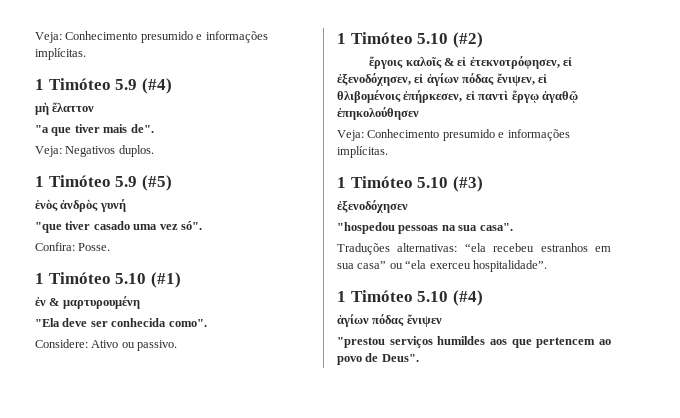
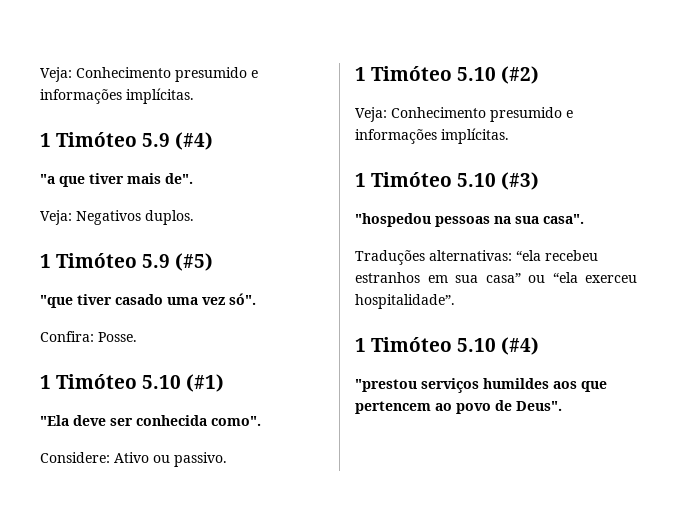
[35,102,95,115] // μὴ ἔλαττον -> (214, 141) none
[35,199,126,212] // ἑνὸς ἀνδρὸς γυνή -> (214, 262) none
[35,296,140,309] // ἐν & μαρτυρουμένη -> (225, 383) none
[369,56,573,69] [337,73,547,86] [337,90,578,103] [337,107,419,120] // ἔργοις καλοῖς & εἰ ἐτεκνοτρόφησεν, εἰ ἐξενοδόχησεν, εἰ ἁγίων πόδας ἔνιψεν, εἰ θλιβομένοις ἐπήρκεσεν, εἰ παντὶ ἔργῳ ἀγαθῷ ἐπηκολούθησεν -> (540, 75) none
[337,200,408,213] // ἐξενοδόχησεν -> (540, 181) none
[337,314,442,327] // ἁγίων πόδας ἔνιψεν -> (540, 346) none

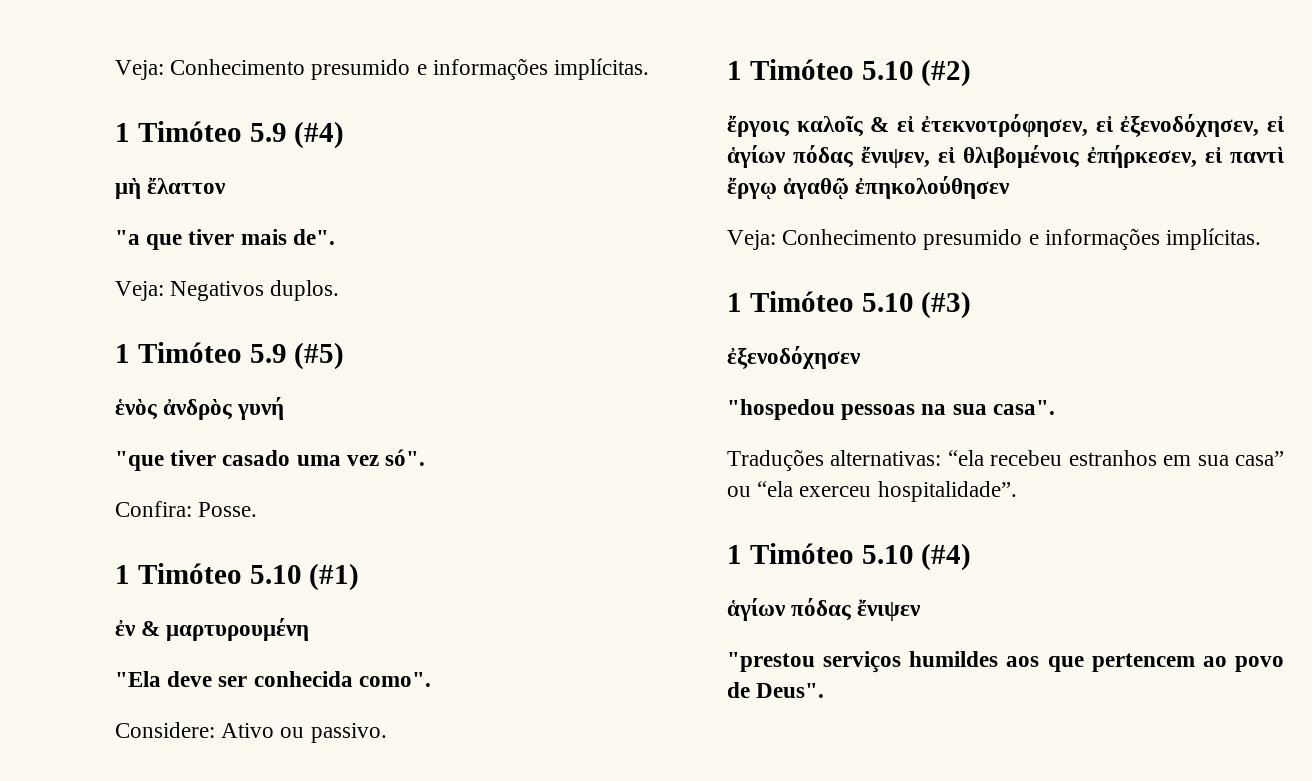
(214, 141) none -> [115,177,226,199] // μὴ ἔλαττον
(214, 262) none -> [115,397,285,420] // ἑνὸς ἀνδρὸς γυνή
(225, 383) none -> [115,618,310,641] // ἐν & μαρτυρουμένη
(540, 75) none -> [727,114,1285,137] [727,145,1285,168] [727,176,1010,200] // ἔργοις καλοῖς & εἰ ἐτεκνοτρόφησεν, εἰ ἐξενοδόχησεν, εἰ ἁγίων πόδας ἔνιψεν, εἰ θλιβομένοις ἐπήρκεσεν, εἰ παντὶ ἔργῳ ἀγαθῷ ἐπηκολούθησεν
(540, 181) none -> [727,346,860,369] // ἐξενοδόχησεν
(540, 346) none -> [727,598,921,621] // ἁγίων πόδας ἔνιψεν

